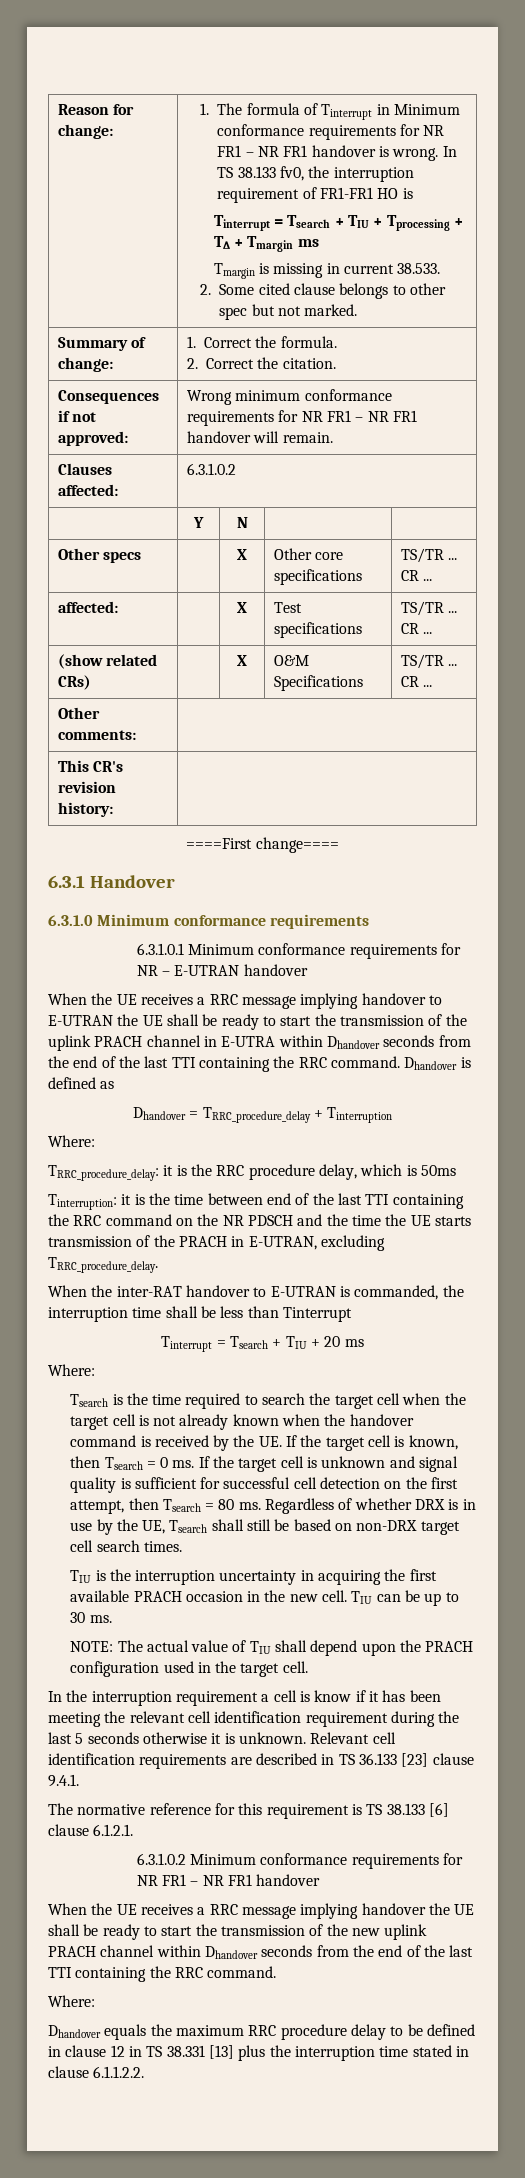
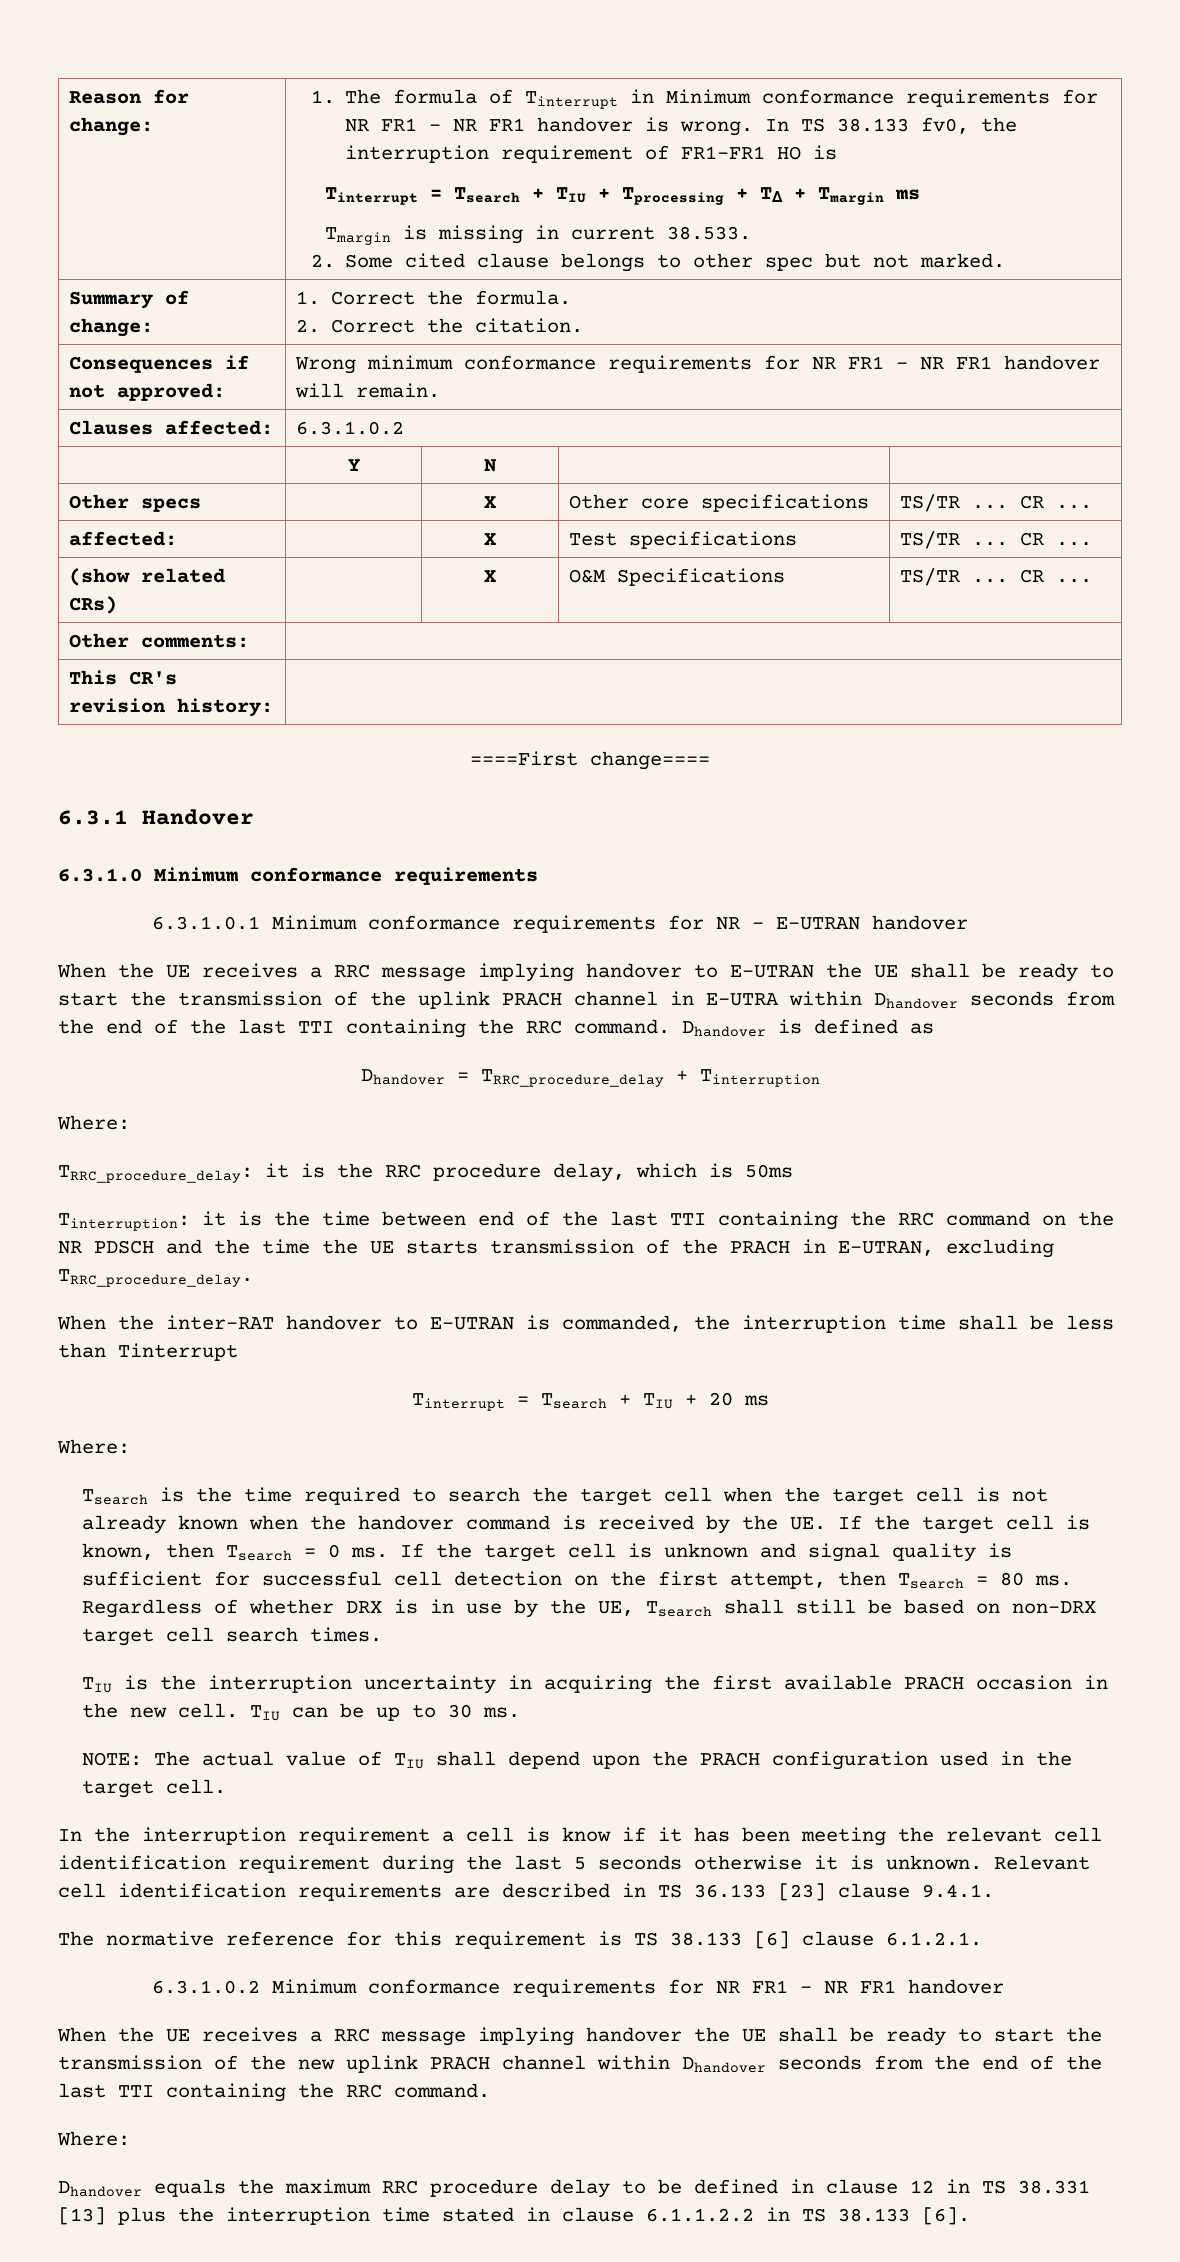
[93,2066,145,2078] 6.1.1.2.2. -> [646,2207,970,2225] 6.1.1.2.2 in TS 38.133 [6].

